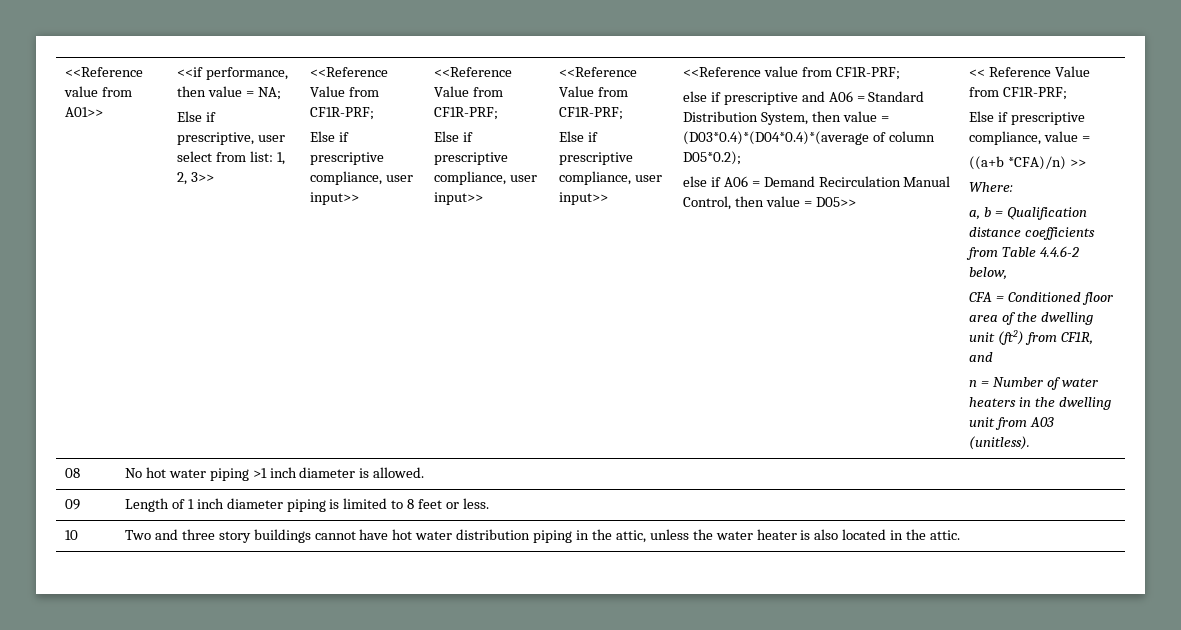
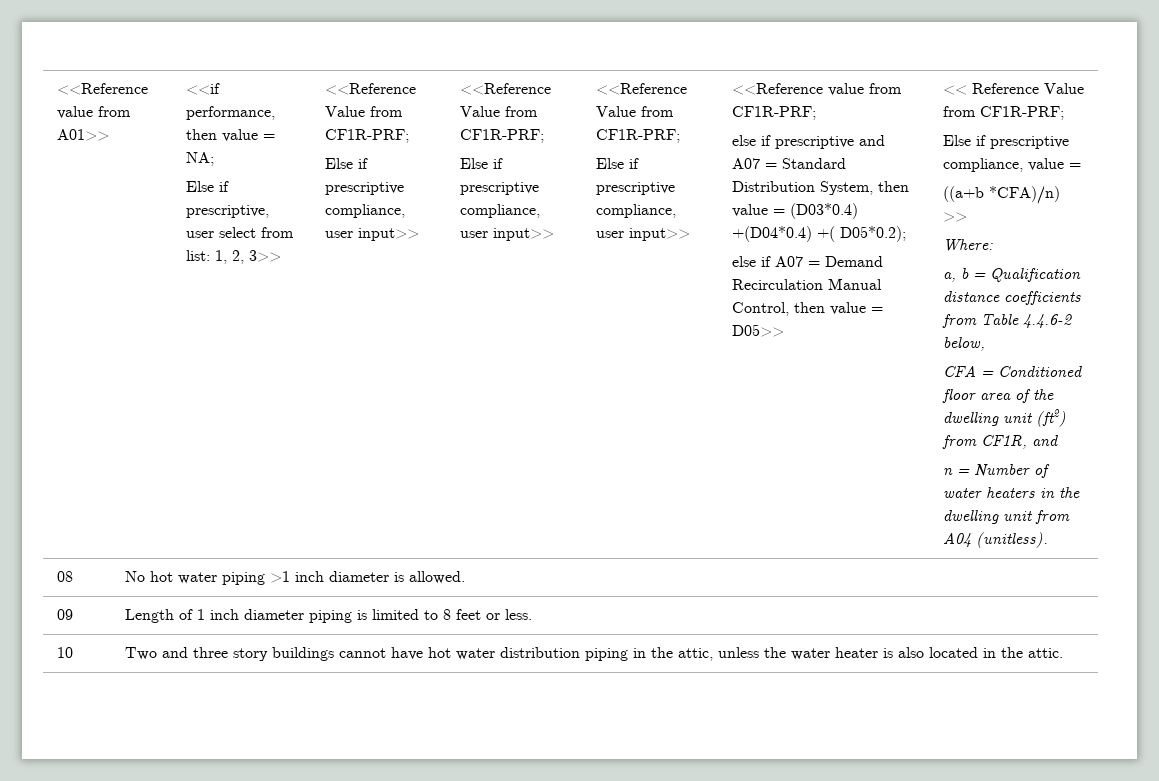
[828,91,853,102] A06 -> [731,158,760,169] A07
[682,131,935,145] (D03*0.4)*(D04*0.4)*(average of column -> [789,203,858,219] [731,226,835,242] (D03*0.4) +(D04*0.4) +(
[723,176,748,187] A06 -> [774,256,803,267] A07
[1029,417,1054,427] A03 -> [942,532,971,547] A04

